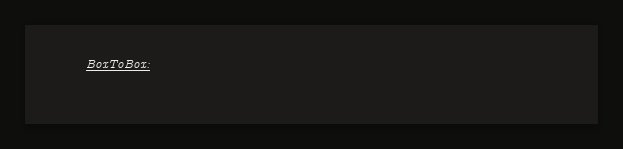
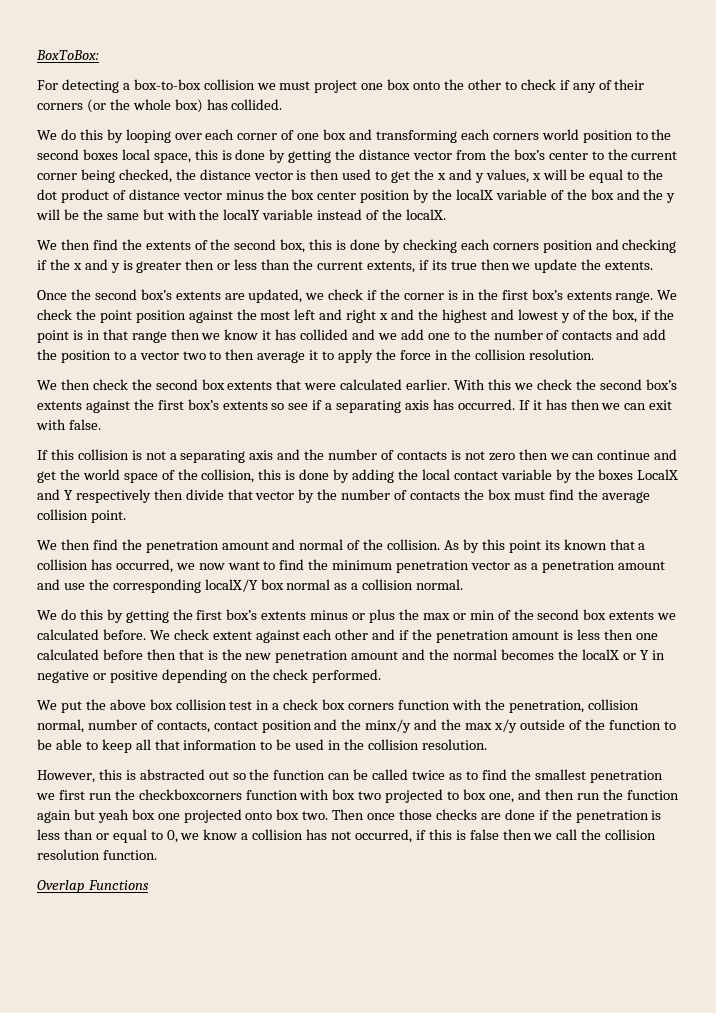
(150, 64) none -> [37,79,645,93] [37,99,283,113] [37,129,672,143] [37,149,678,163] [37,169,664,183] [37,189,676,203] [36,209,446,220] [37,239,677,253] [37,259,654,273] [37,289,678,303] [37,309,675,323] [37,329,667,343] [37,349,594,363] [37,379,677,390] [37,399,673,413] [36,419,101,430] [37,449,678,463] [37,469,679,483] [37,489,650,503] [37,509,126,523] [37,539,646,553] [37,559,665,573] [37,579,464,593] [37,609,677,623] [37,629,658,643] [37,649,665,663] [37,669,382,683] [37,699,639,713] [37,719,676,733] [37,739,487,753] [37,769,663,783] [36,789,679,803] [37,809,662,823] [37,829,657,843] [37,849,157,860] [37,880,149,893] // For detecting a box-to-box collision we must project one box onto the other to check if any of their corners (or the whole box) has collided. // We do this by looping over each corner of one box and transforming each corners world position to the second boxes local space, this is done by getting the distance vector from the box’s center to the current corner being checked, the distance vector is then used to get the x and y values, x will be equal to the dot product of distance vector minus the box center position by the localX variable of the box and the y will be the same but with the localY variable instead of the localX. // We then find the extents of the second box, this is done by checking each corners position and checking if the x and y is greater then or less than the current extents, if its true then we update the extents. // Once the second box’s extents are updated, we check if the corner is in the first box’s extents range. We check the point position against the most left and right x and the highest and lowest y of the box, if the point is in that range then we know it has collided and we add one to the number of contacts and add the position to a vector two to then average it to apply the force in the collision resolution. // We then check the second box extents that were calculated earlier. With this we check the second box’s extents against the first box’s extents so see if a separating axis has occurred. If it has then we can exit with false. // If this collision is not a separating axis and the number of contacts is not zero then we can continue and get the world space of the collision, this is done by adding the local contact variable by the boxes LocalX and Y respectively then divide that vector by the number of contacts the box must find the average collision point. // We then find the penetration amount and normal of the collision. As by this point its known that a collision has occurred, we now want to find the minimum penetration vector as a penetration amount and use the corresponding localX/Y box normal as a collision normal. // We do this by getting the first box’s extents minus or plus the max or min of the second box extents we calculated before. We check extent against each other and if the penetration amount is less then one calculated before then that is the new penetration amount and the normal becomes the localX or Y in negative or positive depending on the check performed. // We put the above box collision test in a check box corners function with the penetration, collision normal, number of contacts, contact position and the minx/y and the max x/y outside of the function to be able to keep all that information to be used in the collision resolution. // However, this is abstracted out so the function can be called twice as to find the smallest penetration we first run the checkboxcorners function with box two projected to box one, and then run the function again but yeah box one projected onto box two. Then once those checks are done if the penetration is less than or equal to 0, we know a collision has not occurred, if this is false then we call the collision resolution function. // Overlap Functions

